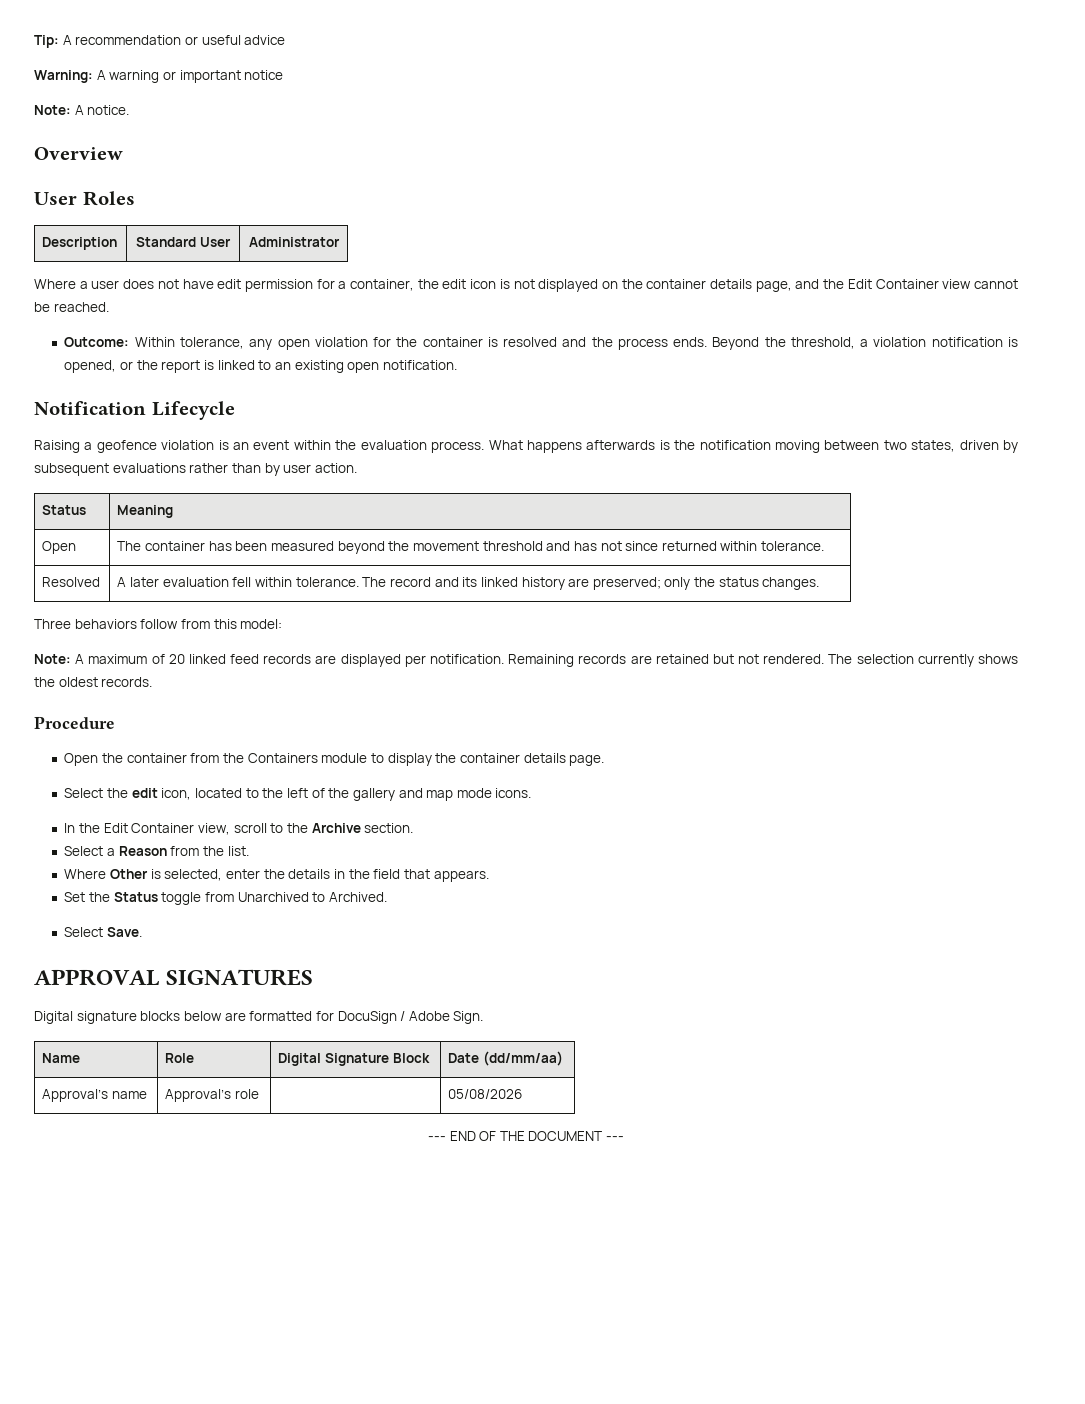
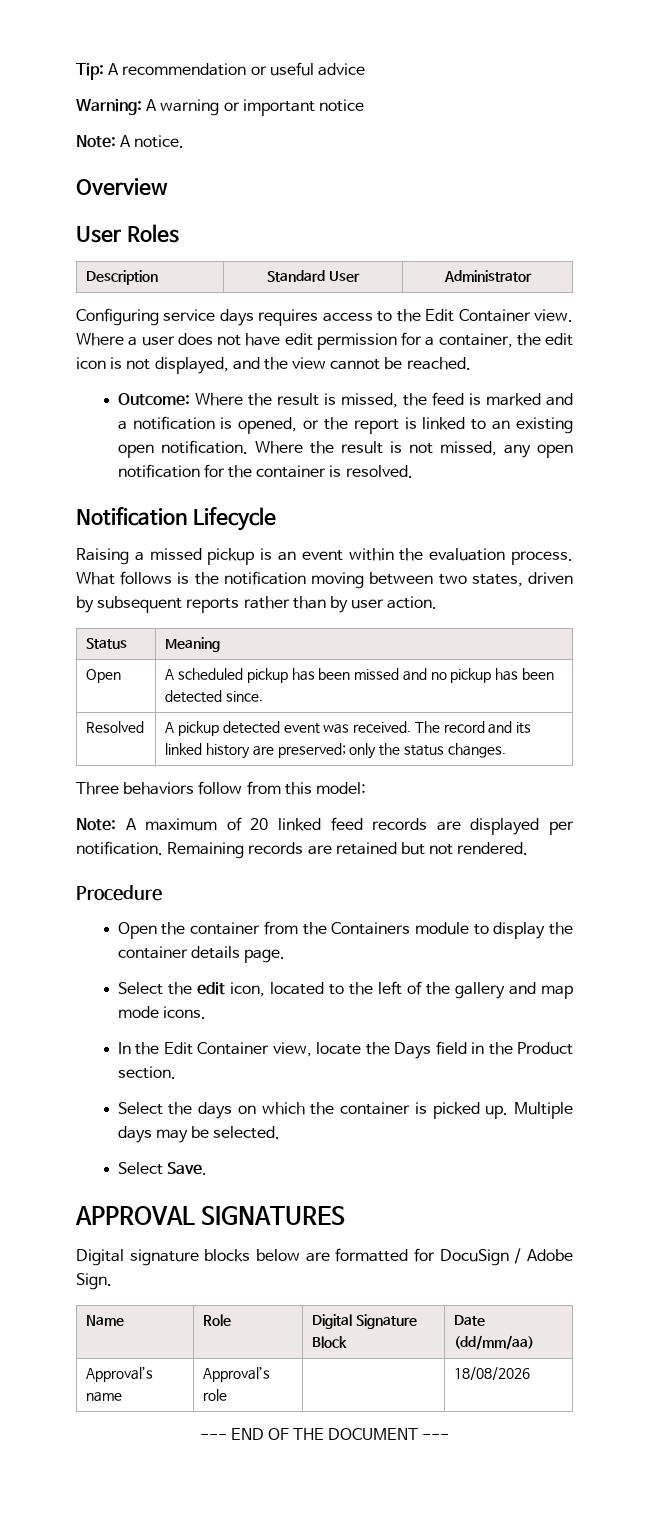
(340, 242) none -> [76,308,574,326] Configuring service days requires access to the Edit Container view.
[538,279,939,292] displayed on the container details page, and the Edit Container -> [154,357,288,374] displayed, and the
[134,337,927,350] Within tolerance, any open violation for the container is resolved and the process ends. Beyond the threshold, a violation -> [194,392,574,408] [117,421,127,430] Where the result is missed, the feed is marked and a
(457, 365) none -> [254,441,574,458] [117,464,413,478] Where the result is not missed, any open notification for the container is resolved.
[96,440,215,453] geofence violation -> [149,548,255,565] missed pickup
[526,440,656,453] happens afterwards -> [120,571,173,585] follows
[112,463,186,473] evaluations -> [186,598,240,613] reports
[117,541,825,554] [42,577,101,587] [117,577,359,587] The container has been measured beyond the movement threshold and has not since returned within tolerance. // Resolved | A later evaluation fell within tolerance. -> [165,668,554,683] [165,690,263,703] [86,721,145,733] [165,721,412,736] A scheduled pickup has been missed and no pickup has been detected since. // Resolved | A pickup detected event was received.
[828,654,1018,667] [34,677,153,687] The selection currently shows the oldest records. -> (529, 848) none
[233,823,414,833] [64,846,249,856] [64,869,489,882] [64,892,387,905] scroll to the Archive section. // Select a Reason from the list. // Where Other is selected, enter the details in the field that appears. // Set the Status toggle from Unarchived to Archived. -> [316,1041,573,1059] [117,1066,176,1079] [117,1102,573,1119] [117,1126,281,1143] locate the Days field in the Product section. // Select the days on which the container is picked up. Multiple days may be selected.
[448,1089,523,1099] 05/08/2026 -> [454,1367,531,1381] 18/08/2026

